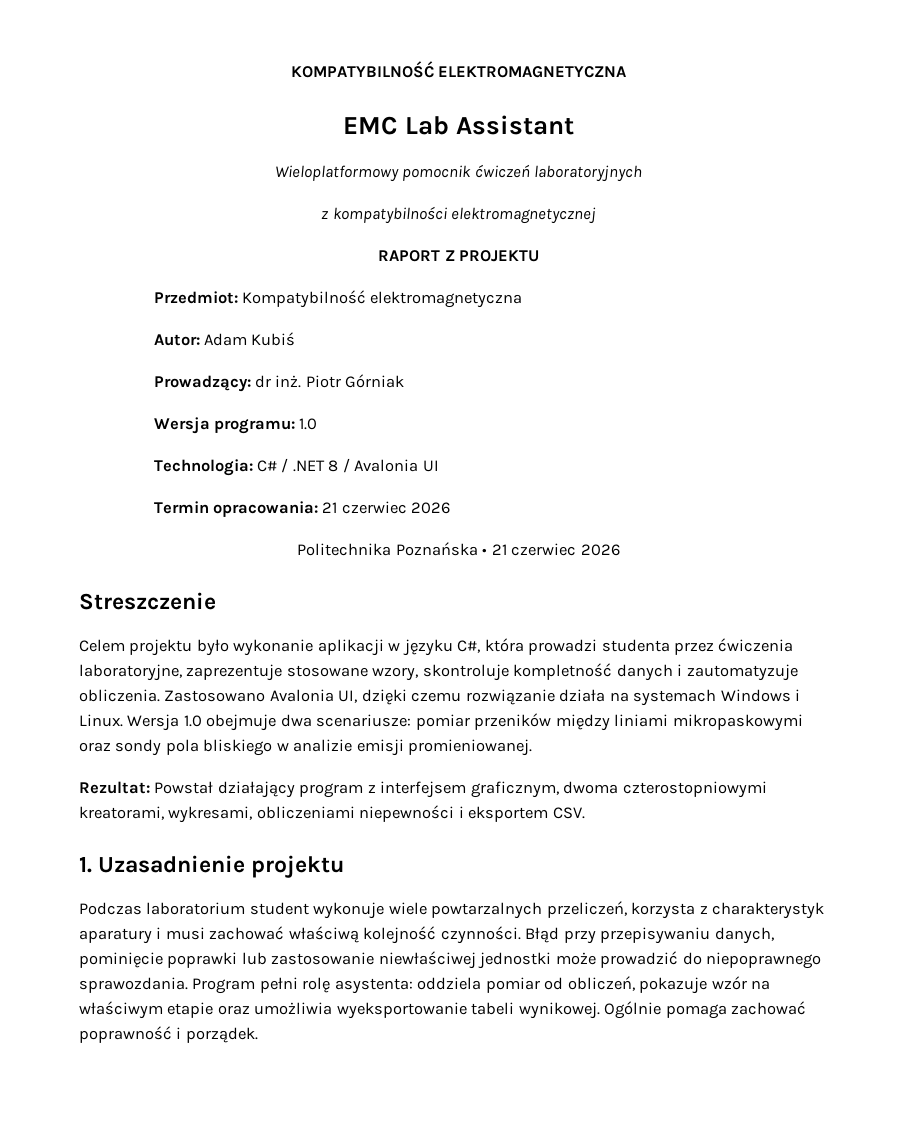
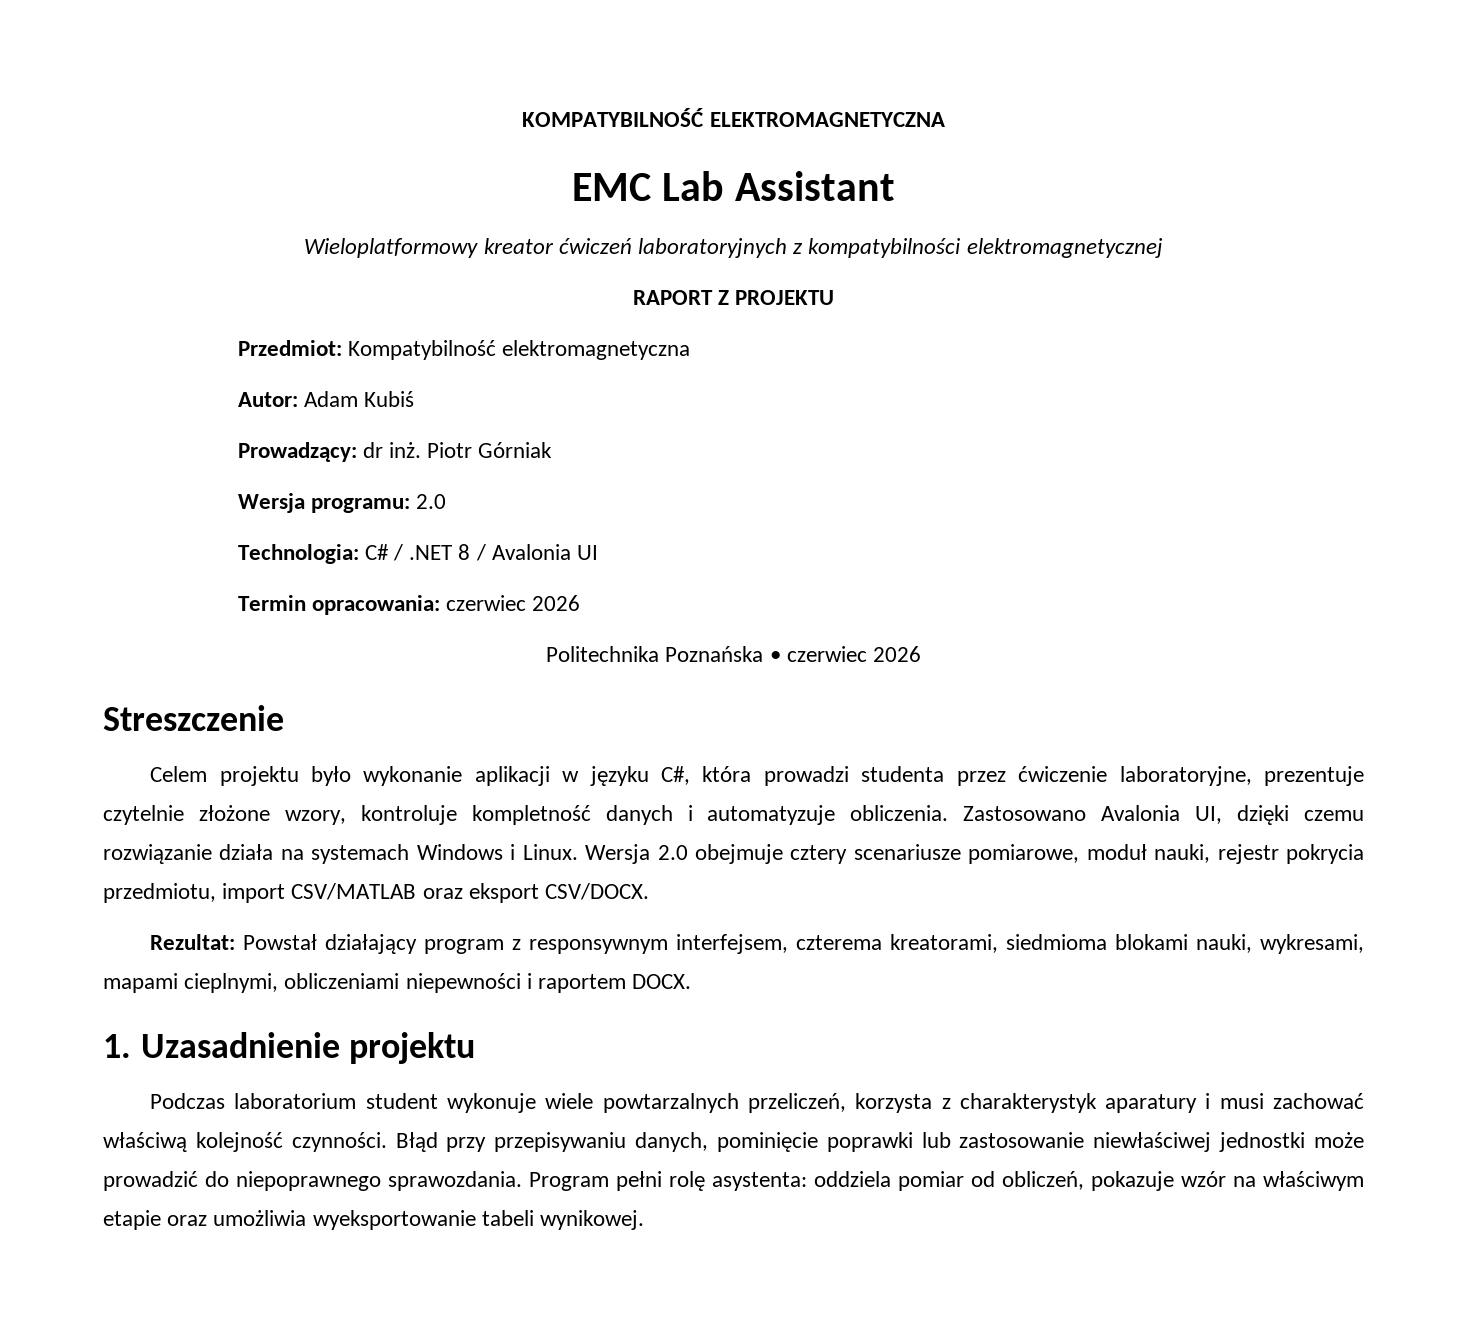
[402,165,472,181] pomocnik -> [483,238,554,254] kreator
(643, 173) // -> (787, 248) none
[299,418,318,430] 1.0 -> [415,494,446,509] 2.0
[322,502,338,513] 21 -> (440, 605) none
[491,544,507,555] 21 -> (781, 656) none
[718,638,794,652] [79,664,509,681] ćwiczenia laboratoryjne, zaprezentuje stosowane wzory, skontroluje -> [1018,766,1364,786] [103,805,457,825] ćwiczenie laboratoryjne, prezentuje czytelnie złożone wzory, kontroluje
[686,664,798,681] zautomatyzuje -> [707,805,836,825] automatyzuje
[183,713,803,731] [79,739,533,756] 1.0 obejmuje dwa scenariusze: pomiar przeników między liniami mikropaskowymi oraz sondy pola bliskiego w analizie emisji promieniowanej. -> [657,844,1364,864] [103,883,650,903] 2.0 obejmuje cztery scenariusze pomiarowe, moduł nauki, rejestr pokrycia przedmiotu, import CSV/MATLAB oraz eksport CSV/DOCX.
[380,781,767,798] [79,806,253,823] interfejsem graficznym, dwoma czterostopniowymi kreatorami, wykresami, -> [529,934,1364,954] [103,973,279,993] responsywnym interfejsem, czterema kreatorami, siedmioma blokami nauki, wykresami, mapami cieplnymi,
[468,806,585,822] eksportem CSV. -> [538,974,692,993] raportem DOCX.
[604,1001,807,1019] [79,1026,258,1043] Ogólnie pomaga zachować poprawność i porządek. -> (645, 1220) none

